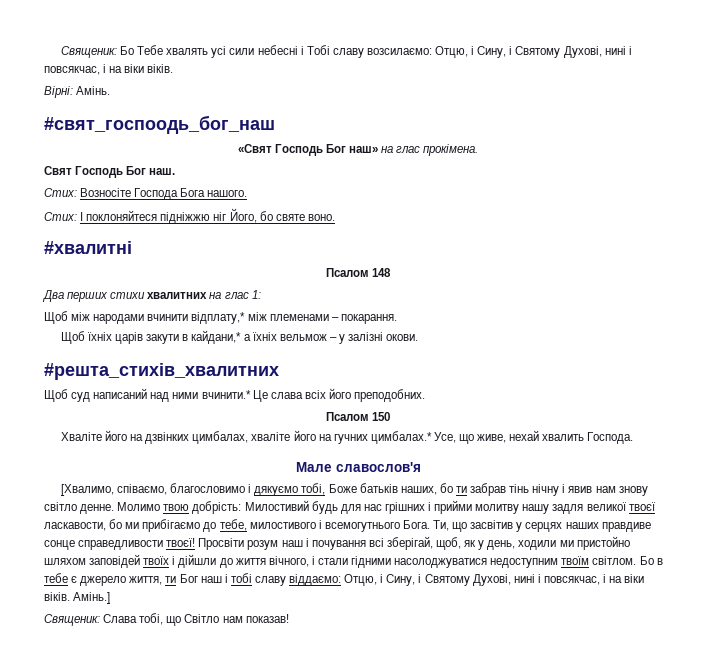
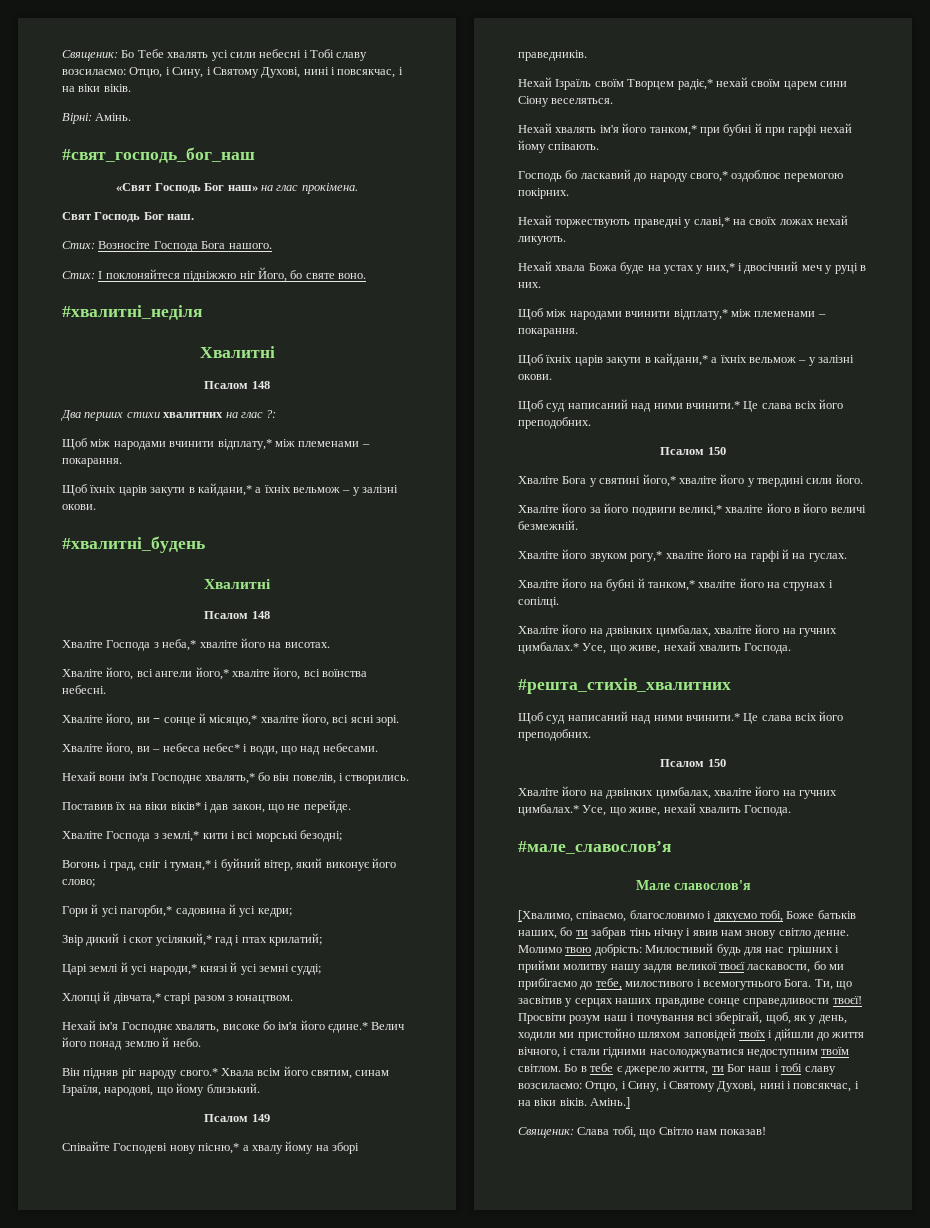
[44,115,275,134] #свят_госпоодь_бог_наш -> [62,147,255,163] #свят_господь_бог_наш
[44,241,132,254] #хвалитні -> [62,305,202,320] [199,346,275,358] #хвалитні_неділя // Хвалитні
[251,290,261,299] 1: -> [266,410,277,418] ?:
(419, 337) none -> [62,536,205,553] [204,579,271,589] [204,611,270,619] [62,638,330,651] [62,667,367,680] [62,685,106,694] [62,713,400,726] [62,742,378,755] [62,771,410,784] [62,800,351,813] [62,830,342,842] [62,858,397,871] [62,879,95,887] [62,904,292,917] [62,933,322,946] [62,962,322,975] [62,991,294,1004] [62,1020,405,1033] [62,1037,201,1050] [62,1066,390,1079] [62,1083,260,1096] [204,1114,270,1122] [62,1141,359,1154] [518,50,587,61] [518,77,847,90] [518,96,614,107] [518,123,852,136] [518,140,600,153] [518,169,843,182] [518,188,569,199] [518,215,848,228] [518,236,566,245] [518,261,866,274] [518,282,541,288] [518,308,826,320] [518,328,578,337] [518,353,855,366] [518,374,552,380] [518,399,844,412] [518,417,591,429] [660,447,726,455] [518,474,863,487] [518,503,866,516] [518,520,578,530] [518,549,847,562] [518,578,833,591] [518,597,559,608] [518,624,837,637] [518,641,792,654] // #хвалитні_будень // Хвалитні // Псалом 148 // Хваліте Господа з неба,* хваліте його на висотах. // Хваліте його, всі ангели його,* хваліте його, всі воїнства небесні. // Хваліте його, ви − сонце й місяцю,* хваліте його, всі ясні зорі. // Хваліте його, ви – небеса небес* і води, що над небесами. // Нехай вони ім'я Господнє хвалять,* бо він повелів, і створились. // Поставив їх на віки віків* і дав закон, що не перейде. // Хваліте Господа з землі,* кити і всі морські безодні; // Вогонь і град, сніг і туман,* і буйний вітер, який виконує його слово; // Гори й усі пагорби,* садовина й усі кедри; // Звір дикий і скот усілякий,* гад і птах крилатий; // Царі землі й усі народи,* князі й усі земні судді; // Хлопці й дівчата,* старі разом з юнацтвом. // Нехай ім'я Господнє хвалять, високе бо ім'я його єдине.* Велич його понад землю й небо. // Він підняв ріг народу свого.* Хвала всім його святим, синам Ізраїля, народові, що йому близький. // Псалом 149 // Співайте Господеві нову пісню,* а хвалу йому на зборі праведників. // Нехай Ізраїль своїм Творцем радіє,* нехай своїм царем сини Сіону веселяться. // Нехай хвалять ім'я його танком,* при бубні й при гарфі нехай йому співають. // Господь бо ласкавий до народу свого,* оздоблює перемогою покірних. // Нехай торжествують праведні у славі,* на своїх ложах нехай ликують. // Нехай хвала Божа буде на устах у них,* і двосічний меч у руці в них. // Щоб між народами вчинити відплату,* між племенами – покарання. // Щоб їхніх царів закути в кайдани,* а їхніх вельмож – у залізні окови. // Щоб суд написаний над ними вчинити.* Це слава всіх його преподобних. // Псалом 150 // Хваліте Бога у святині його,* хваліте його у твердині сили його. // Хваліте його за його подвиги великі,* хваліте його в його величі безмежній. // Хваліте його звуком рогу,* хваліте його на гарфі й на гуслах. // Хваліте його на бубні й танком,* хваліте його на струнах і сопілці. // Хваліте його на дзвінких цимбалах, хваліте його на гучних цимбалах.* Усе, що живе, нехай хвалить Господа.
(634, 438) none -> [518,841,671,854] // #мале_славослов’я
[289,574,342,586] віддаємо: -> [518,1083,582,1089] возсилаємо:

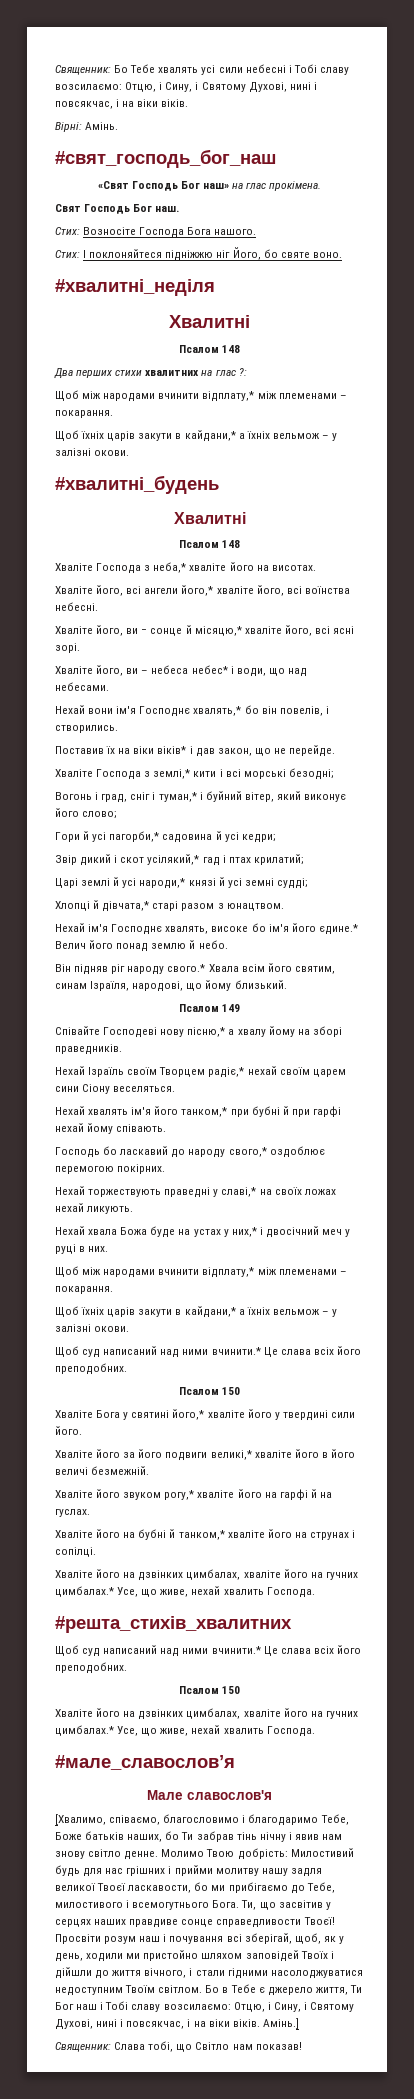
[62,50,118,61] Священик: -> [55,65,111,75] Священник:
[713,910,783,922] дякуємо тобі, -> [248,1814,349,1826] благодаримо Тебе,
[575,930,588,936] ти -> [181,1832,194,1840] Ти
[565,947,592,953] твою -> [206,1849,235,1857] Твою
[718,962,745,970] твоєї -> [97,1883,127,1891] Твоєї
[595,978,622,990] тебе, -> [306,1882,335,1893] Тебе,
[832,996,862,1004] твоєї! -> [303,1917,335,1925] Твоєї!
[738,1030,766,1038] твоїх -> [300,1951,328,1959] Твоїх
[821,1047,850,1055] твоїм -> [125,1985,156,1993] Твоїм
[590,1063,614,1072] тебе -> [230,1984,256,1993] Тебе
[711,1066,724,1072] ти -> [349,1985,362,1993] Ти
[781,1063,803,1072] тобі -> [105,2001,129,2010] Тобі
[518,1127,574,1138] Священик: -> [55,2042,111,2052] Священник:

